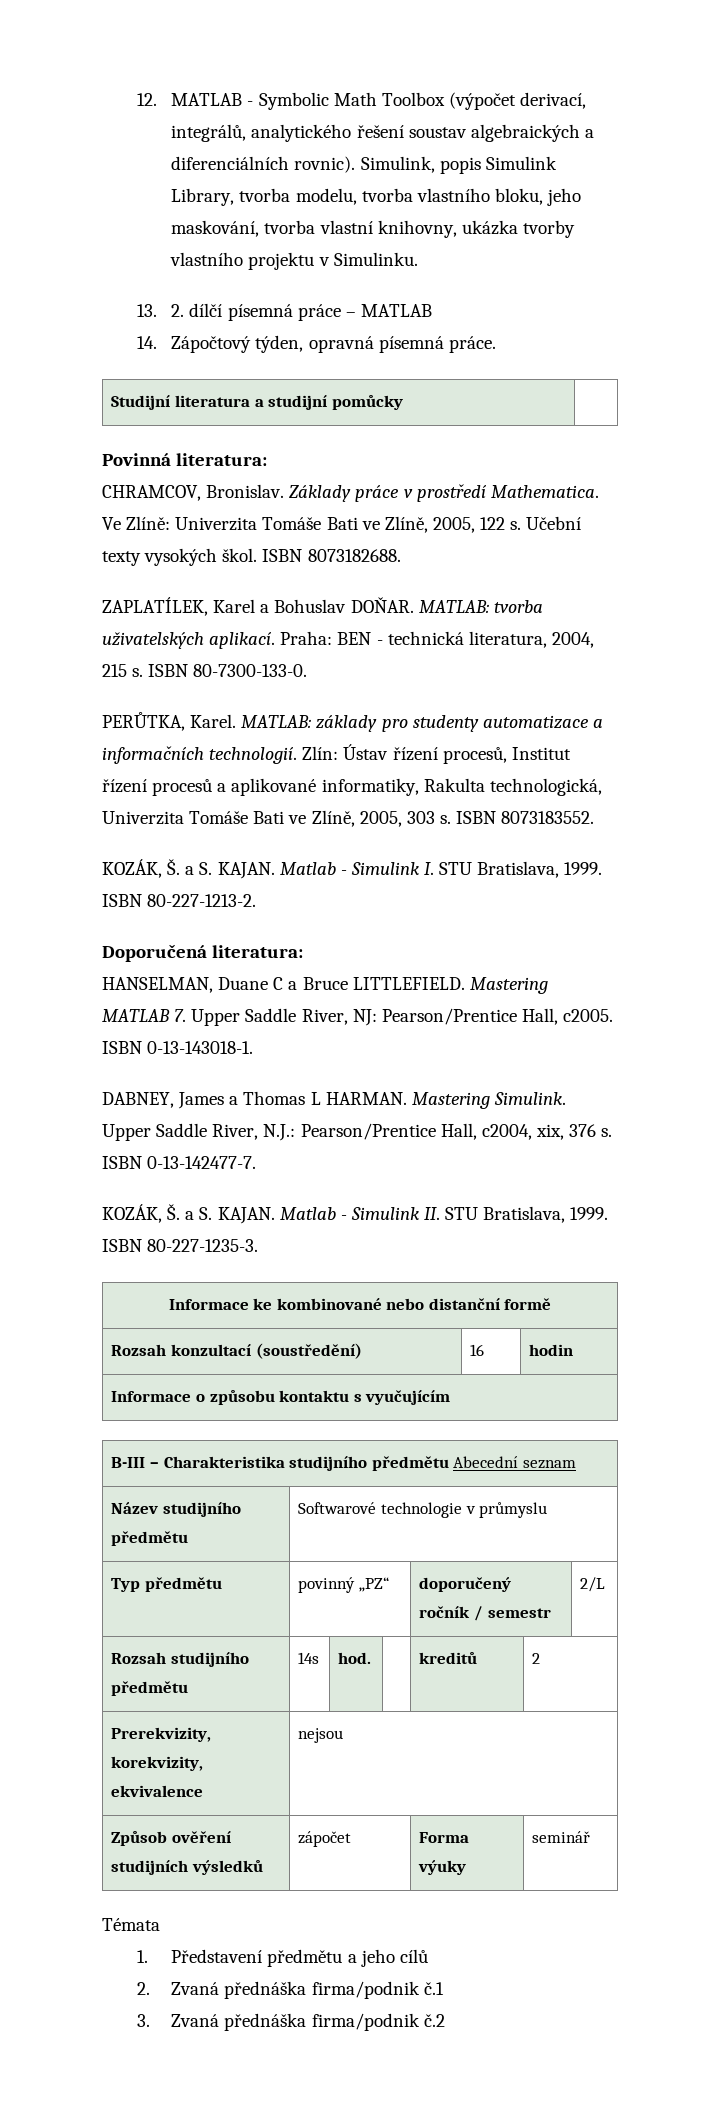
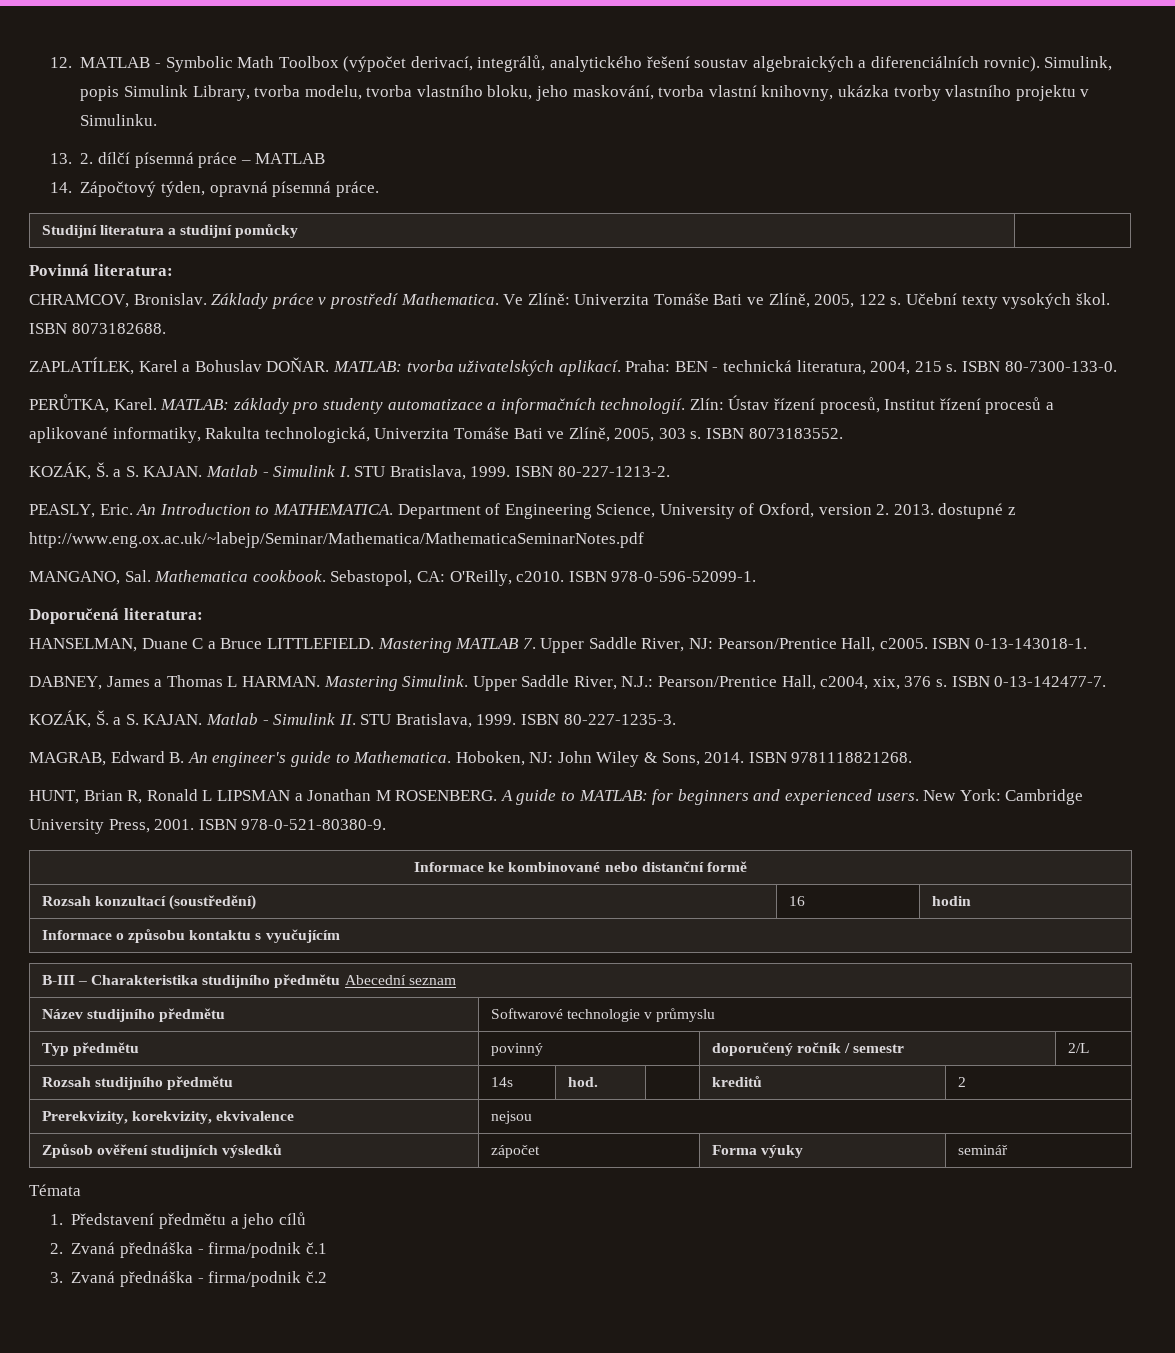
(257, 900) none -> [29,503,1017,519] [29,532,644,548] [29,570,757,586] // PEASLY, Eric. An Introduction to MATHEMATICA. Department of Engineering Science, University of Oxford, version 2. 2013. dostupné z http://www.eng.ox.ac.uk/~labejp/Seminar/Mathematica/MathematicaSeminarNotes.pdf // MANGANO, Sal. Mathematica cookbook. Sebastopol, CA: O'Reilly, c2010. ISBN 978-0-596-52099-1.
(259, 1245) none -> [29,751,913,767] [29,789,1084,805] [29,819,387,834] // MAGRAB, Edward B. An engineer's guide to Mathematica. Hoboken, NJ: John Wiley & Sons, 2014. ISBN 9781118821268. // HUNT, Brian R, Ronald L LIPSMAN a Jonathan M ROSENBERG. A guide to MATLAB: for beginners and experienced users. New York: Cambridge University Press, 2001. ISBN 978-0-521-80380-9.
[358,1577,389,1592] „PZ“ -> (543, 1049) none
(307, 1990) none -> [197,1249,204,1254] -
(307, 2022) none -> [197,1278,204,1283] -

